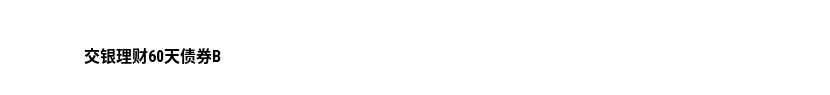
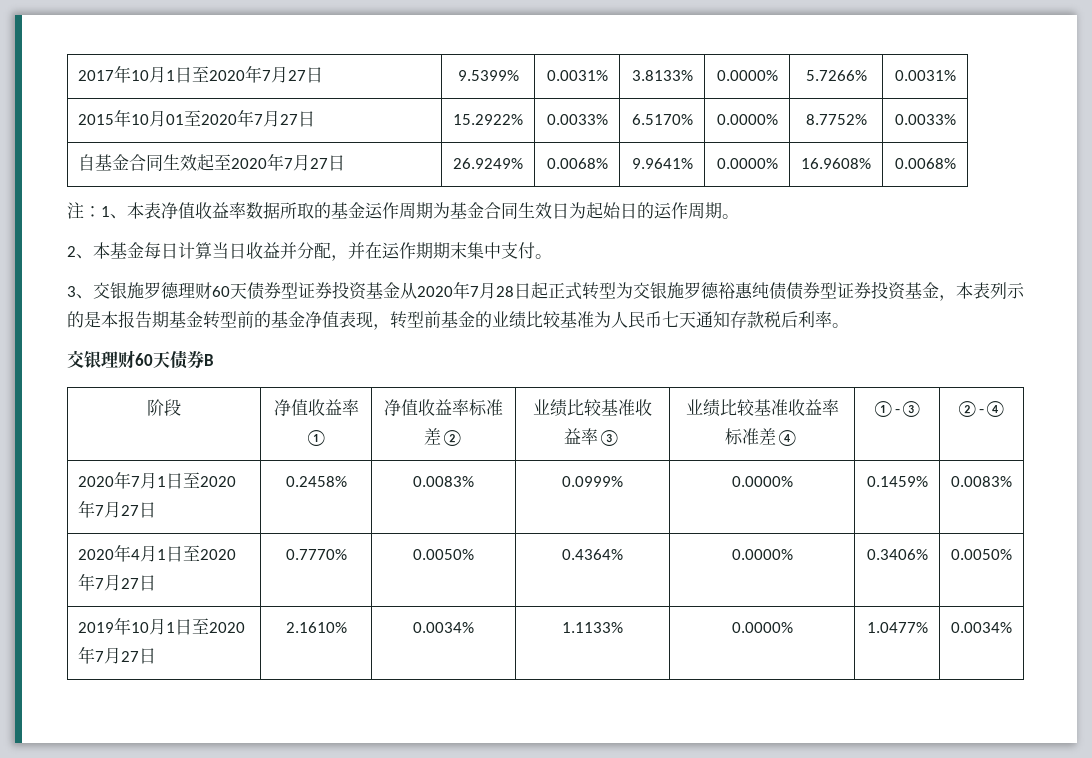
(84, 56) none -> [78,65,324,83] [457,70,519,81] [546,70,608,81] [631,70,693,81] [716,70,778,81] [805,70,867,81] [894,70,956,81] [78,109,316,127] [453,114,523,125] [546,114,608,125] [631,114,693,125] [716,114,778,125] [805,114,867,125] [894,114,956,125] [78,153,346,171] [453,158,523,169] [546,158,608,169] [631,158,693,169] [716,158,778,169] [801,158,871,169] [894,158,956,169] [67,202,739,219] [67,242,552,261] [67,281,1025,301] [67,311,849,330] 2017年10月1日至2020年7月27日 | 9.5399% | 0.0031% | 3.8133% | 0.0000% | 5.7266% | 0.0031% // 2015年10月01至2020年7月27日 | 15.2922% | 0.0033% | 6.5170% | 0.0000% | 8.7752% | 0.0033% // 自基金合同生效起至2020年7月27日 | 26.9249% | 0.0068% | 9.9641% | 0.0000% | 16.9608% | 0.0068% // 注：1、本表净值收益率数据所取的基金运作周期为基金合同生效日为起始日的运作周期。 // 2、本基金每日计算当日收益并分配，并在运作期期末集中支付。 // 3、交银施罗德理财60天债券型证券投资基金从2020年7月28日起正式转型为交银施罗德裕惠纯债债券型证券投资基金，本表列示的是本报告期基金转型前的基金净值表现，转型前基金的业绩比较基准为人民币七天通知存款税后利率。 //
(221, 56) none -> [147,399,181,416] [273,399,359,416] [304,430,328,446] [384,399,503,416] [423,428,464,446] [533,399,652,417] [564,428,621,446] [685,399,839,417] [725,428,799,446] [871,401,923,417] [956,401,1007,417] [78,471,237,489] [78,500,157,518] [285,476,347,487] [413,476,474,487] [562,476,623,487] [731,476,793,487] [866,476,928,487] [951,476,1012,487] [78,544,237,562] [78,573,157,591] [285,549,347,560] [413,549,474,560] [562,549,623,560] [731,549,793,560] [866,549,928,560] [951,549,1012,560] [78,617,246,635] [78,646,157,664] [285,622,347,633] [413,622,474,633] [562,622,623,633] [731,622,793,633] [866,622,928,633] [951,622,1012,633] // 阶段 | 净值收益率① | 净值收益率标准差② | 业绩比较基准收益率③ | 业绩比较基准收益率标准差④ | ①-③ | ②-④ // 2020年7月1日至2020年7月27日 | 0.2458% | 0.0083% | 0.0999% | 0.0000% | 0.1459% | 0.0083% // 2020年4月1日至2020年7月27日 | 0.7770% | 0.0050% | 0.4364% | 0.0000% | 0.3406% | 0.0050% // 2019年10月1日至2020年7月27日 | 2.1610% | 0.0034% | 1.1133% | 0.0000% | 1.0477% | 0.0034%

